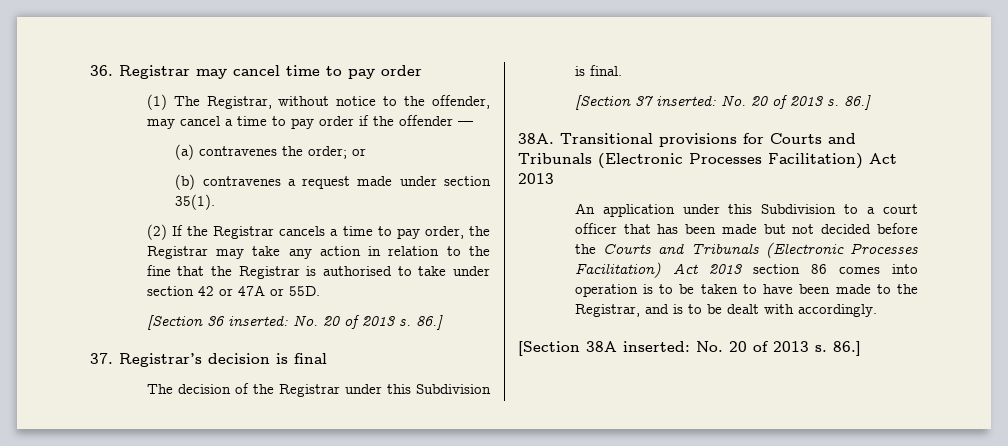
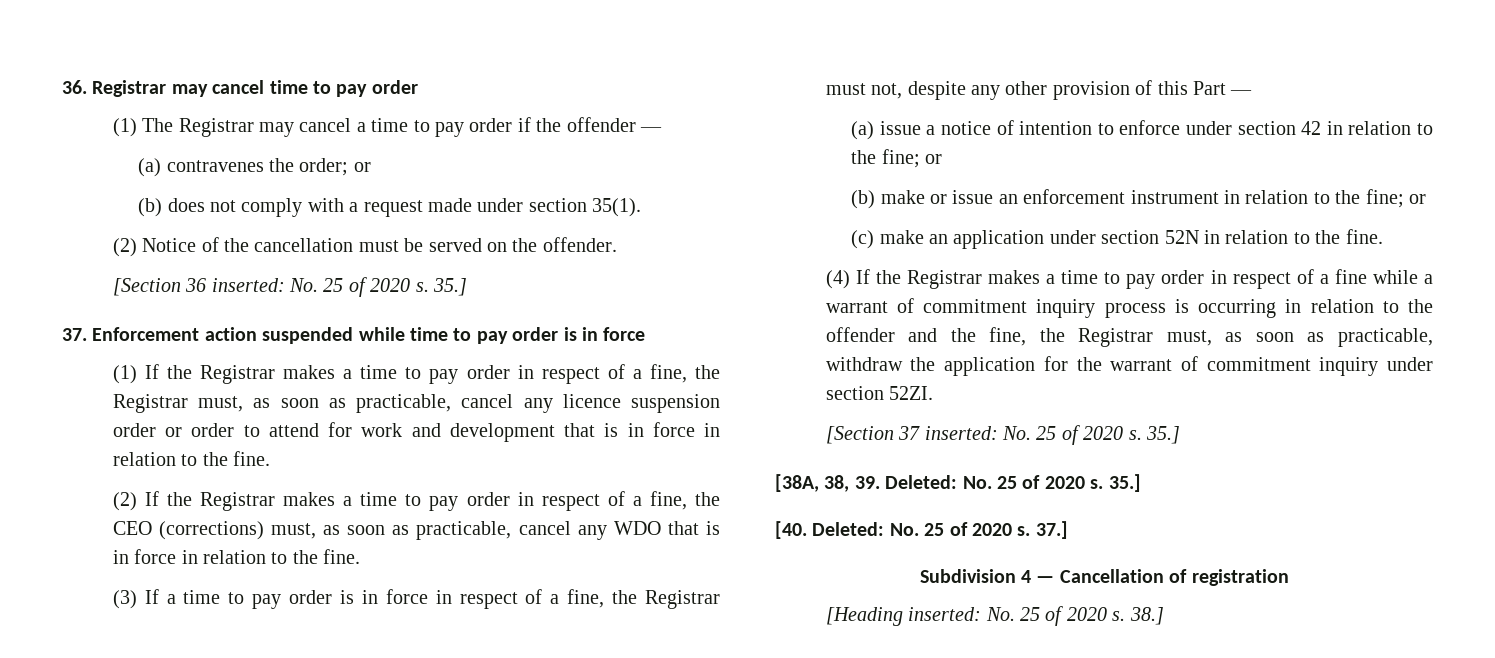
[206,95,490,109] Registrar, without notice to the offender, -> [178,118,254,137] Registrar
[202,176,281,186] contravenes -> [167,198,344,217] does not comply with
[171,225,491,239] [146,246,491,259] [146,265,491,279] [146,285,320,296] [146,315,443,330] [90,353,327,367] [146,383,491,397] [574,65,622,76] [574,95,871,110] [518,133,856,147] [518,153,897,169] [518,173,554,184] [574,203,918,217] [574,223,918,234] [574,242,918,258] [574,262,919,278] [574,284,918,297] [574,304,877,317] [518,341,861,356] If the Registrar cancels a time to pay order, the Registrar may take any action in relation to the fine that the Registrar is authorised to take under section 42 or 47A or 55D. // [Section 36 inserted: No. 20 of 2013 s. 86.] // 37. Registrar’s decision is final // The decision of the Registrar under this Subdivision is final. // [Section 37 inserted: No. 20 of 2013 s. 86.] // 38A. Transitional provisions for Courts and Tribunals (Electronic Processes Facilitation) Act 2013 // An application under this Subdivision to a court officer that has been made but not decided before the Courts and Tribunals (Electronic Processes Facilitation) Act 2013 section 86 comes into operation is to be taken to have been made to the Registrar, and is to be dealt with accordingly. // [Section 38A inserted: No. 20 of 2013 s. 86.] -> [142,237,617,252] [112,277,467,297] [62,327,646,344] [112,364,721,384] [112,394,721,413] [112,422,720,442] [112,451,270,466] [112,491,721,511] [112,521,721,540] [112,549,361,564] [112,589,721,609] [825,80,1253,100] [851,120,1433,140] [851,149,942,168] [851,189,1426,209] [851,229,1383,249] [825,269,1434,289] [825,298,1433,318] [825,327,1433,347] [825,356,1433,376] [825,386,934,400] [825,425,1180,445] [775,474,1141,492] [775,521,1068,539] [919,569,1289,586] [825,606,1164,626] Notice of the cancellation must be served on the offender. // [Section 36 inserted: No. 25 of 2020 s. 35.] // 37. Enforcement action suspended while time to pay order is in force // (1) If the Registrar makes a time to pay order in respect of a fine, the Registrar must, as soon as practicable, cancel any licence suspension order or order to attend for work and development that is in force in relation to the fine. // (2) If the Registrar makes a time to pay order in respect of a fine, the CEO (corrections) must, as soon as practicable, cancel any WDO that is in force in relation to the fine. // (3) If a time to pay order is in force in respect of a fine, the Registrar must not, despite any other provision of this Part — // (a) issue a notice of intention to enforce under section 42 in relation to the fine; or // (b) make or issue an enforcement instrument in relation to the fine; or // (c) make an application under section 52N in relation to the fine. // (4) If the Registrar makes a time to pay order in respect of a fine while a warrant of commitment inquiry process is occurring in relation to the offender and the fine, the Registrar must, as soon as practicable, withdraw the application for the warrant of commitment inquiry under section 52ZI. // [Section 37 inserted: No. 25 of 2020 s. 35.] // [38A, 38, 39. Deleted: No. 25 of 2020 s. 35.] // [40. Deleted: No. 25 of 2020 s. 37.] // Subdivision 4 — Cancellation of registration // [Heading inserted: No. 25 of 2020 s. 38.]

